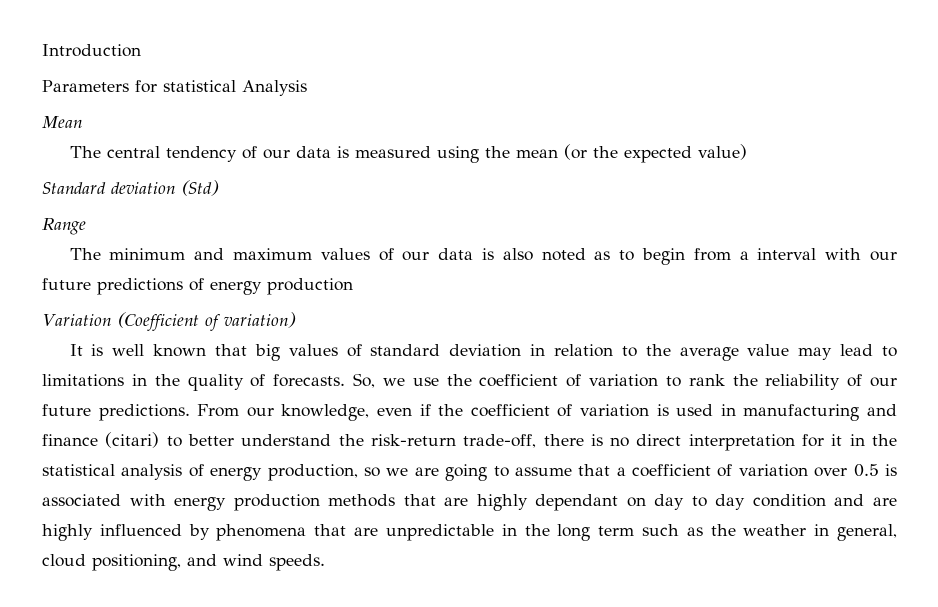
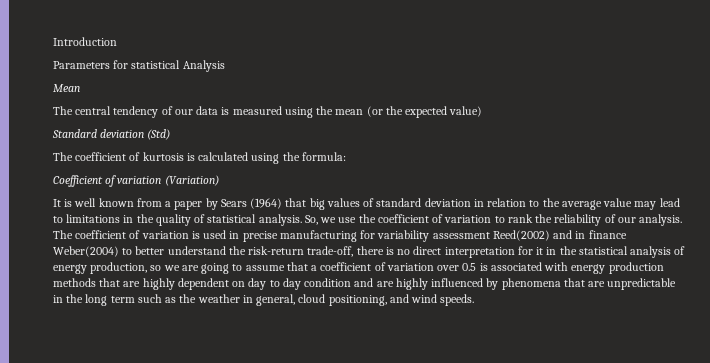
[42,218,86,235] [69,248,898,265] [42,278,353,295] [42,312,296,331] [69,344,207,357] Range // The minimum and maximum values of our data is also noted as to begin from a interval with our future predictions of energy production // Variation (Coefficient of variation) // It is well known -> [53,152,346,164] [53,175,219,187] [53,198,283,210] The coefficient of kurtosis is calculated using the formula: // Coefficient of variation (Variation) // It is well known from a paper by Sears (1964)
[273,374,346,387] forecasts. -> [207,214,302,226] statistical analysis.
[42,404,464,421] future predictions. From our knowledge, even if the -> [639,214,683,226] [53,230,73,239] analysis. The
[743,404,898,421] [42,432,160,448] manufacturing and finance (citari) -> [242,230,627,242] [53,246,119,257] precise manufacturing for variability assessment Reed(2002) and in finance Weber(2004)
[535,494,619,511] dependant -> [177,278,229,290] dependent

